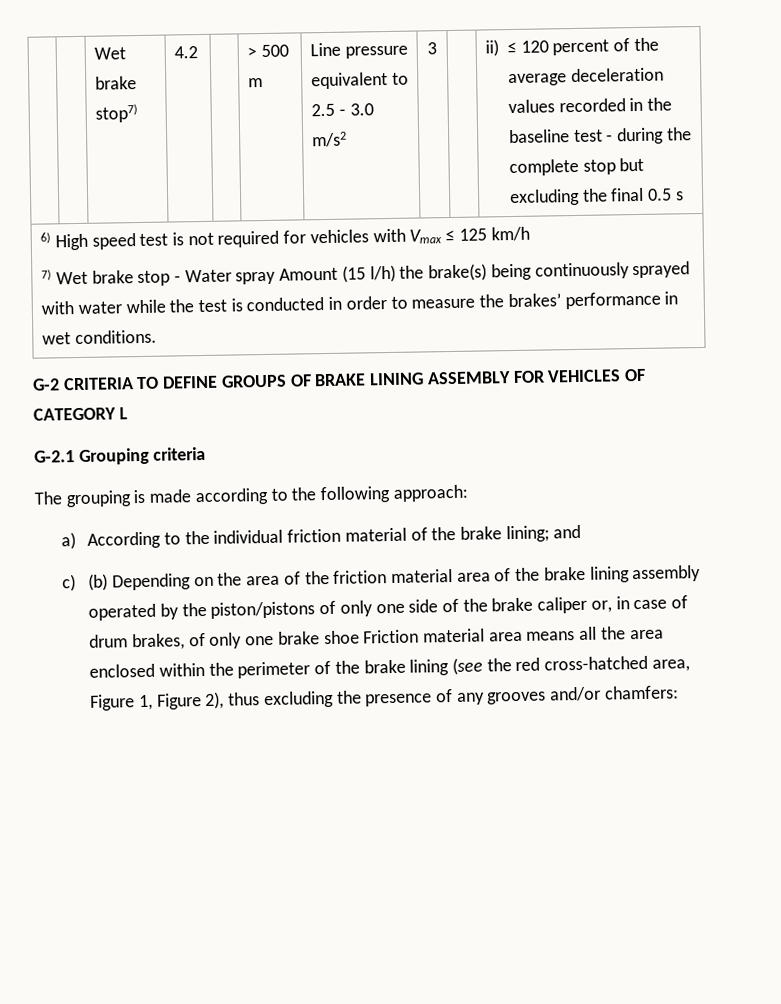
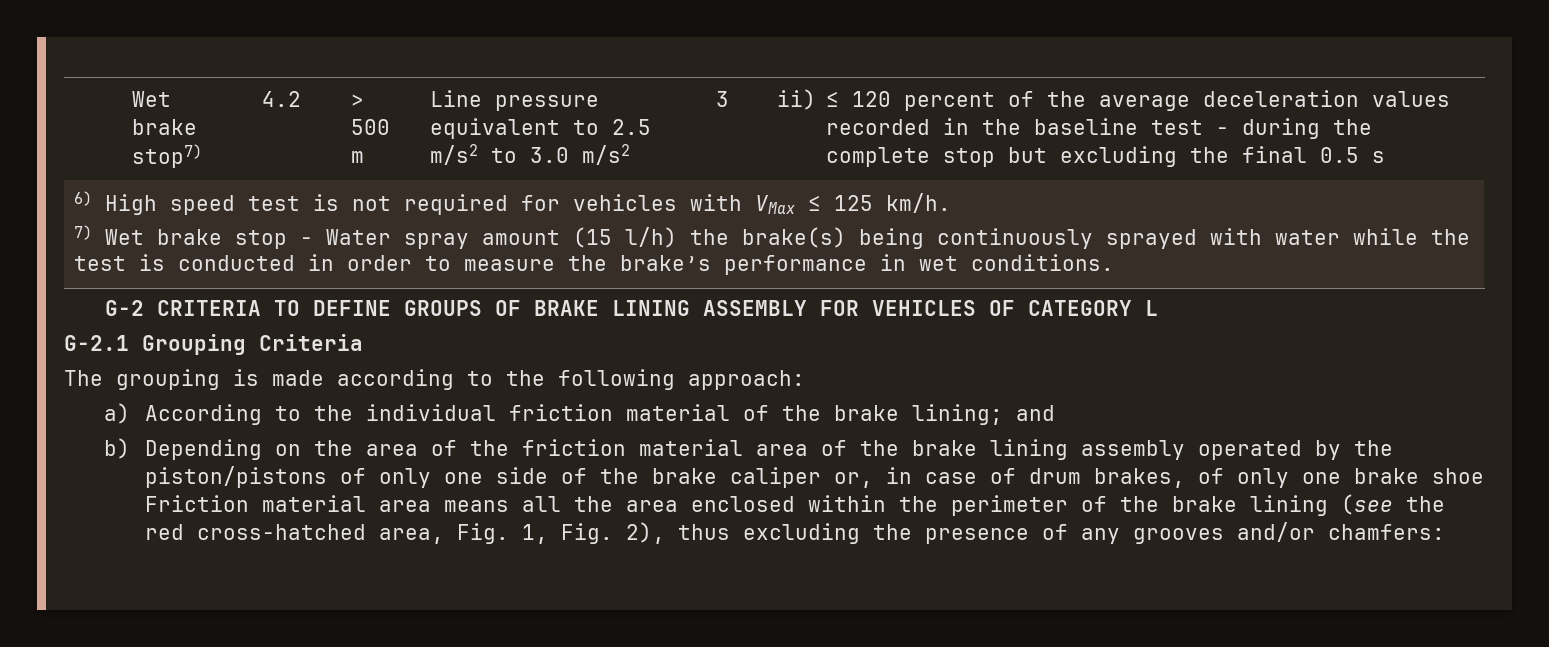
[338,108,346,116] - -> [429,144,517,165] m/s2 to
[409,229,443,244] Vmax -> [754,195,795,214] VMax
[490,226,530,242] km/h -> [885,193,951,213] km/h.
[279,267,339,281] Amount -> [481,230,560,245] amount
[507,293,561,308] brakes’ -> [619,255,711,271] brake’s
[153,446,207,461] criteria -> [259,334,363,351] Criteria
[62,573,109,592] c) (b) -> [104,438,131,459] b)
[90,693,202,711] Figure 1, Figure -> [456,523,613,544] Fig. 1, Fig.

